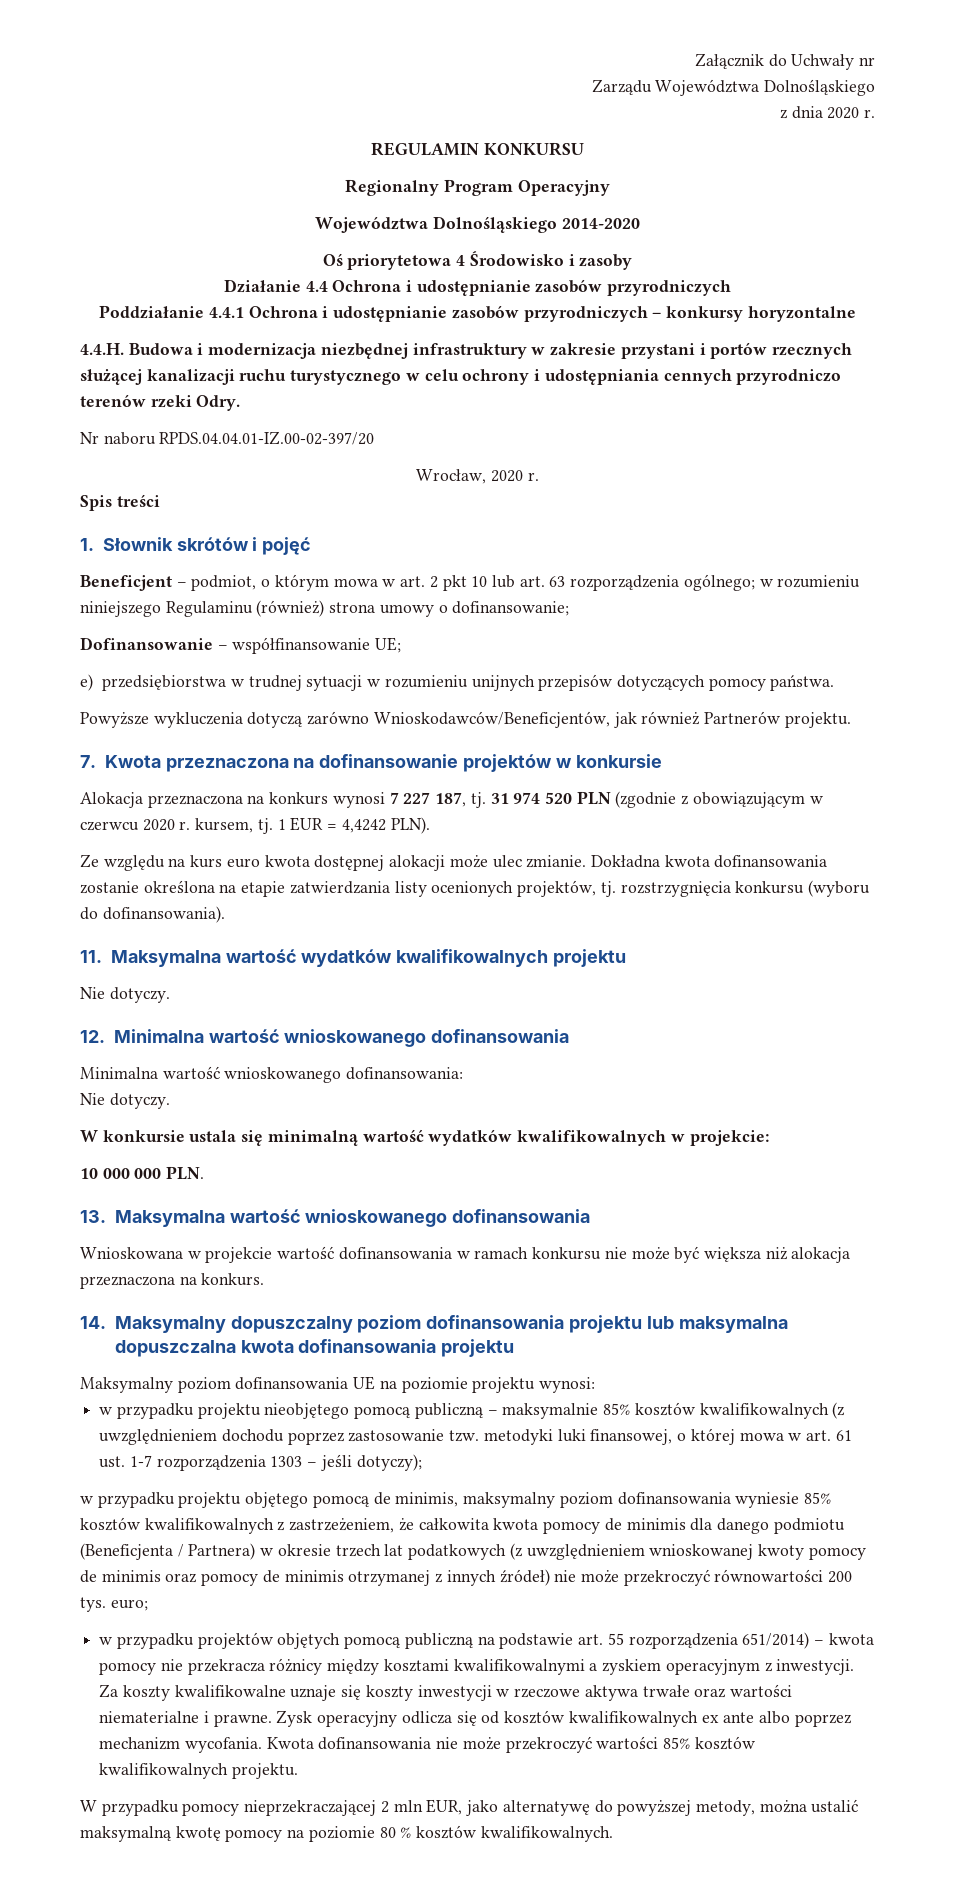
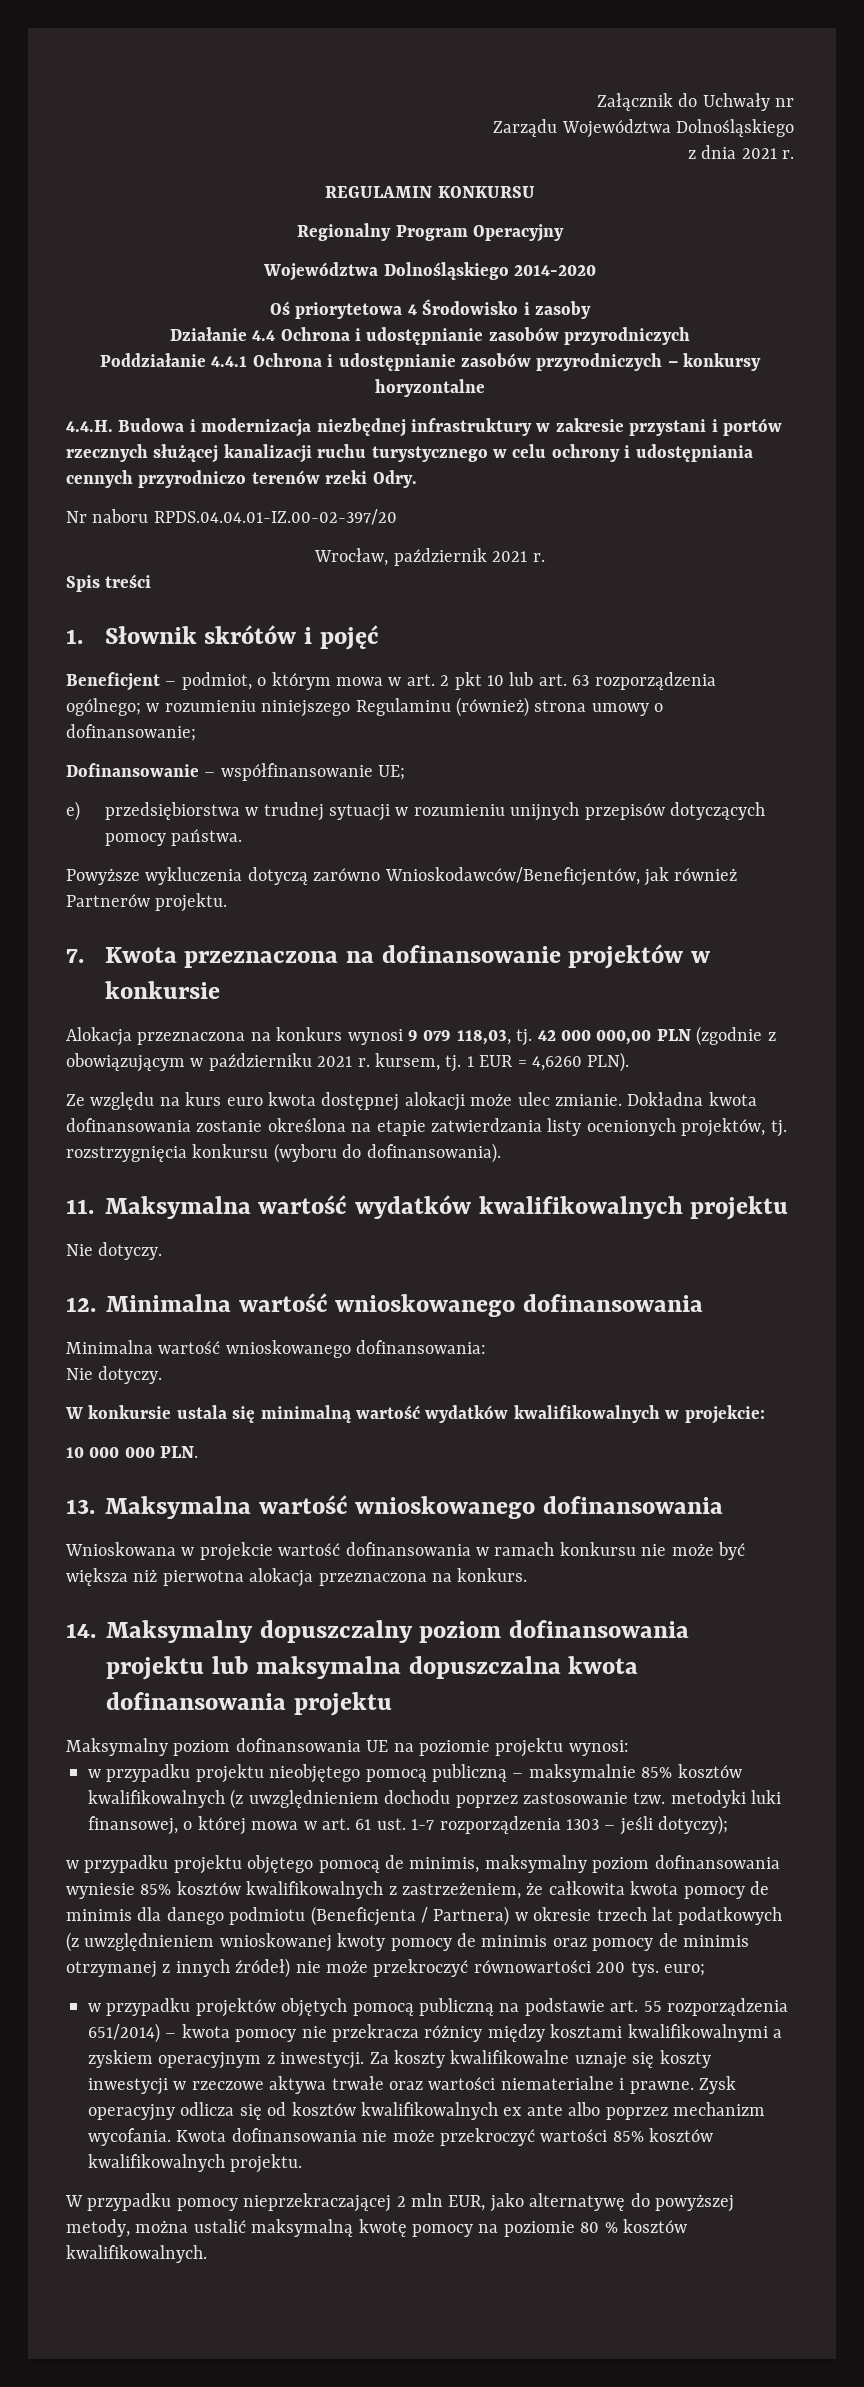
[827,107,860,119] 2020 -> [741,148,777,159] 2021
[491,470,523,482] 2020 -> [393,548,528,566] październik 2021
[389,792,572,808] 7 227 187, tj. 31 974 520 -> [408,1029,652,1046] 9 079 118,03, tj. 42 000 000,00
[80,819,175,831] czerwcu 2020 -> [208,1053,353,1071] październiku 2021
[341,819,386,833] 4,4242 -> [531,1056,582,1071] 4,6260
(788, 1253) none -> [162,1570,244,1586] pierwotna

